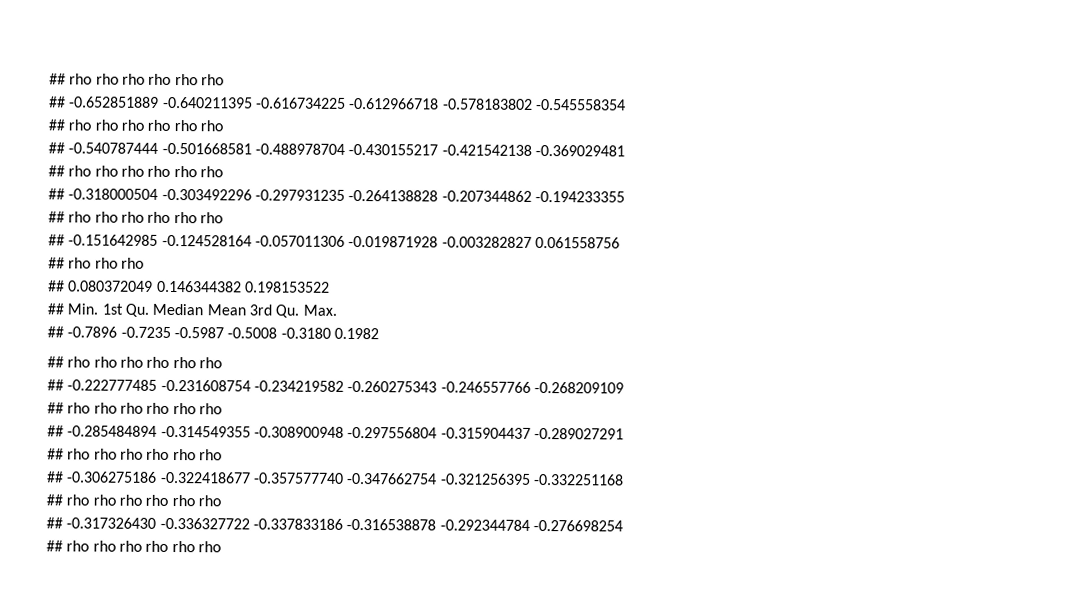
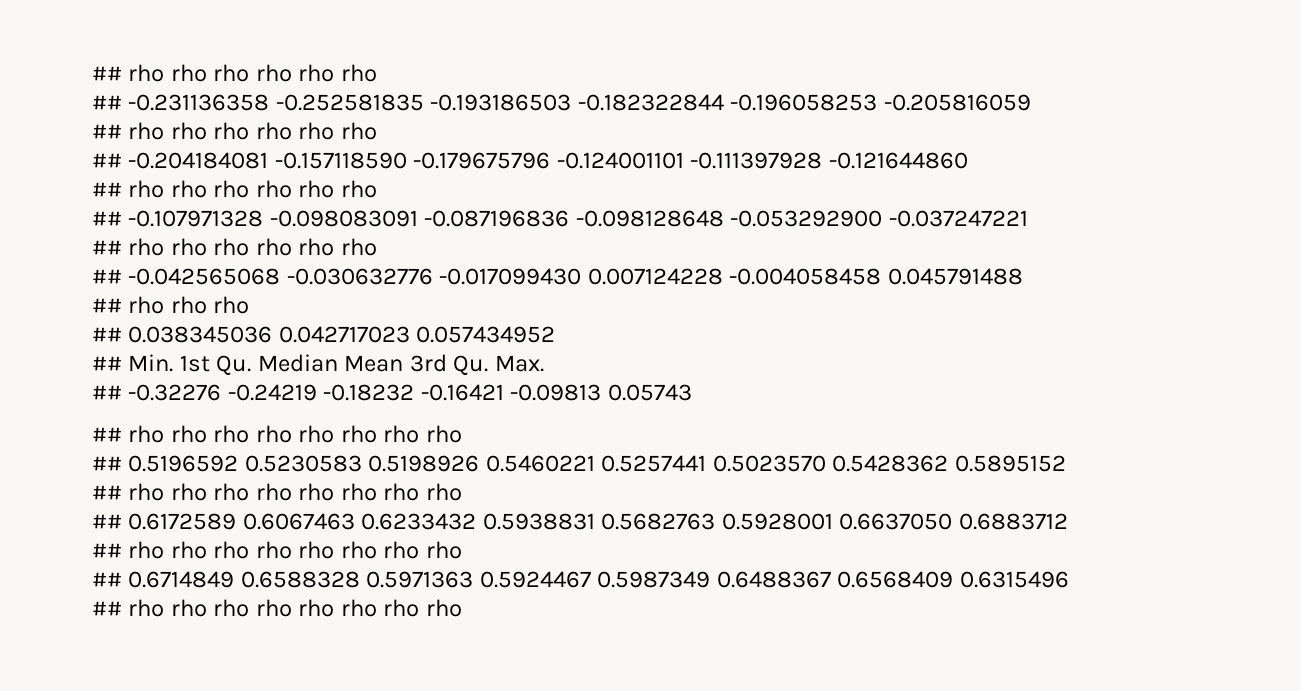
[49,73,224,86] [49,96,626,111] [48,119,223,132] [48,142,625,157] [48,165,223,178] [48,188,625,203] [48,211,223,224] [48,234,620,249] ## rho rho rho rho rho rho // ## -0.652851889 -0.640211395 -0.616734225 -0.612966718 -0.578183802 -0.545558354 // ## rho rho rho rho rho rho // ## -0.540787444 -0.501668581 -0.488978704 -0.430155217 -0.421542138 -0.369029481 // ## rho rho rho rho rho rho // ## -0.318000504 -0.303492296 -0.297931235 -0.264138828 -0.207344862 -0.194233355 // ## rho rho rho rho rho rho // ## -0.151642985 -0.124528164 -0.057011306 -0.019871928 -0.003282827 0.061558756 -> [92,64,377,82] [92,94,1031,111] [92,122,377,140] [92,152,968,169] [92,180,377,198] [92,210,1028,227] [92,238,377,256] [92,268,1023,285] ## rho rho rho rho rho rho // ## -0.231136358 -0.252581835 -0.193186503 -0.182322844 -0.196058253 -0.205816059 // ## rho rho rho rho rho rho // ## -0.204184081 -0.157118590 -0.179675796 -0.124001101 -0.111397928 -0.121644860 // ## rho rho rho rho rho rho // ## -0.107971328 -0.098083091 -0.087196836 -0.098128648 -0.053292900 -0.037247221 // ## rho rho rho rho rho rho // ## -0.042565068 -0.030632776 -0.017099430 0.007124228 -0.004058458 0.045791488
[68,280,330,293] 0.080372049 0.146344382 0.198153522 -> [128,326,556,343] 0.038345036 0.042717023 0.057434952
[67,326,379,340] [47,356,222,369] [47,379,624,394] [47,402,222,415] [47,425,624,440] [47,448,222,461] [46,471,624,486] [46,494,221,507] [46,517,623,532] [46,540,169,552] -0.7896 -0.7235 -0.5987 -0.5008 -0.3180 0.1982 // ## rho rho rho rho rho rho // ## -0.222777485 -0.231608754 -0.234219582 -0.260275343 -0.246557766 -0.268209109 // ## rho rho rho rho rho rho // ## -0.285484894 -0.314549355 -0.308900948 -0.297556804 -0.315904437 -0.289027291 // ## rho rho rho rho rho rho // ## -0.306275186 -0.322418677 -0.357577740 -0.347662754 -0.321256395 -0.332251168 // ## rho rho rho rho rho rho // ## -0.317326430 -0.336327722 -0.337833186 -0.316538878 -0.292344784 -0.276698254 // ## rho rho rho rho -> [128,384,692,401] [92,425,462,443] [92,455,1066,472] [92,483,462,501] [92,513,1068,530] [92,541,462,559] [92,571,1069,588] [92,599,377,617] -0.32276 -0.24219 -0.18232 -0.16421 -0.09813 0.05743 // ## rho rho rho rho rho rho rho rho // ## 0.5196592 0.5230583 0.5198926 0.5460221 0.5257441 0.5023570 0.5428362 0.5895152 // ## rho rho rho rho rho rho rho rho // ## 0.6172589 0.6067463 0.6233432 0.5938831 0.5682763 0.5928001 0.6637050 0.6883712 // ## rho rho rho rho rho rho rho rho // ## 0.6714849 0.6588328 0.5971363 0.5924467 0.5987349 0.6488367 0.6568409 0.6315496 // ## rho rho rho rho rho rho

